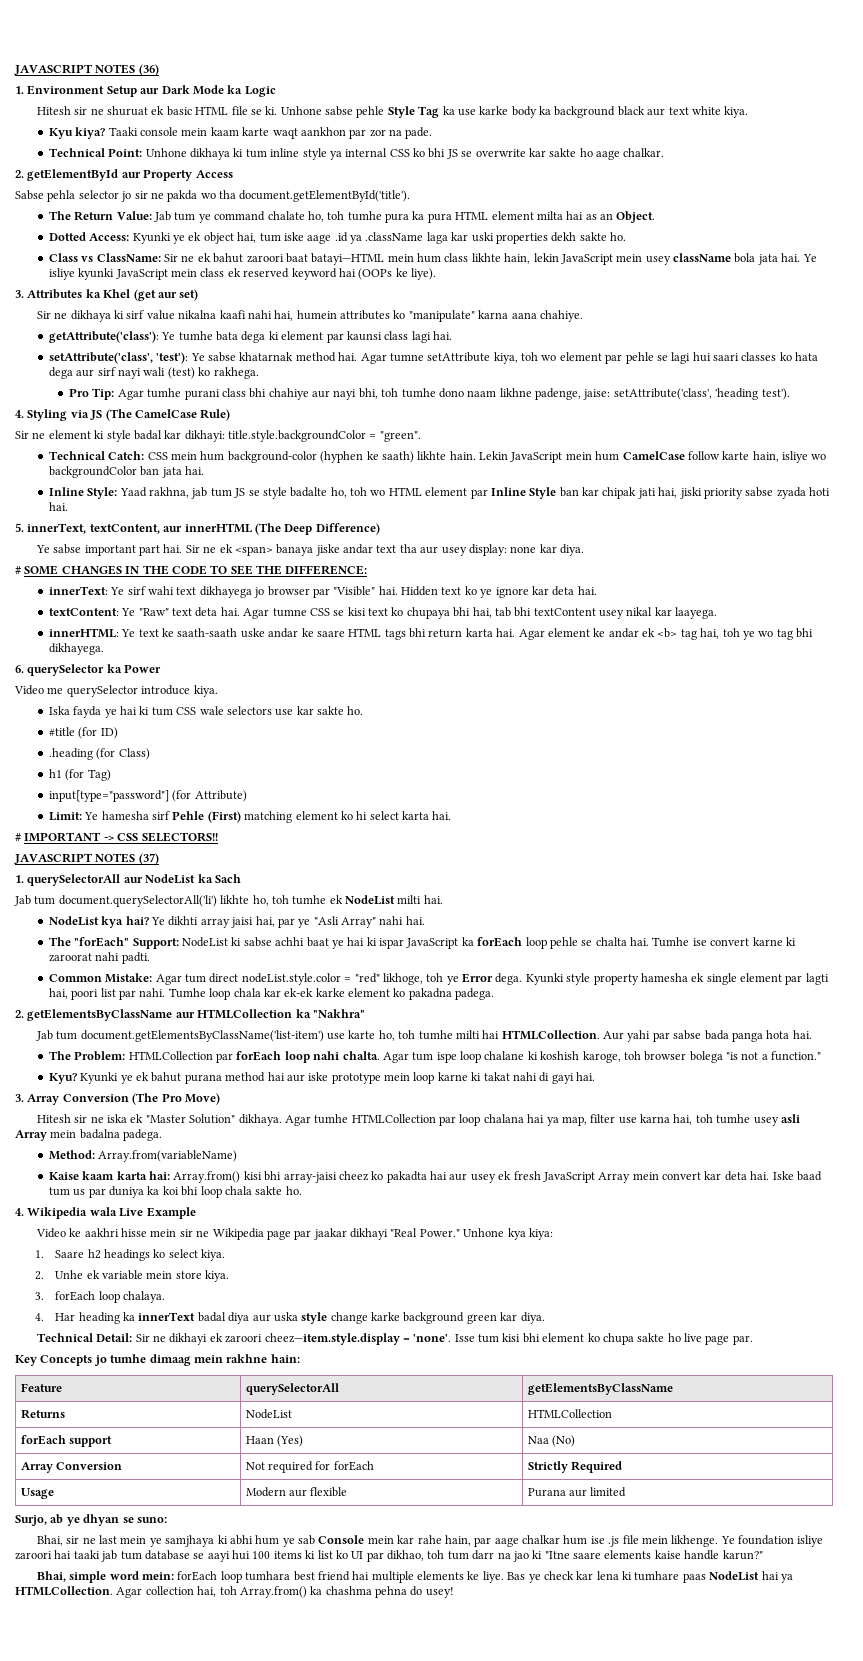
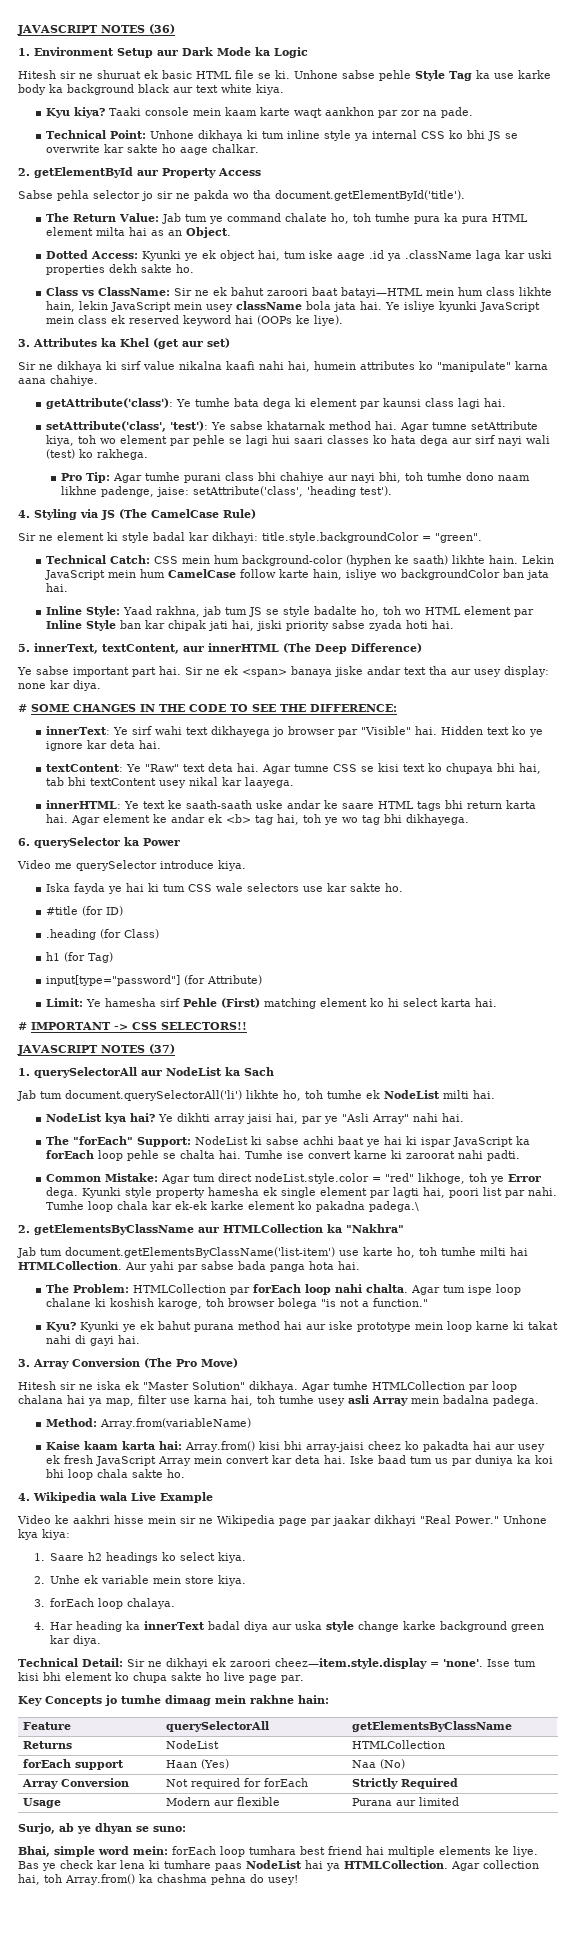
[455,988,495,1000] padega. -> [368,1201,419,1212] padega.\
[36,1535,824,1547] [15,1550,763,1562] // Bhai, sir ne last mein ye samjhaya ki abhi hum ye sab Console mein kar rahe hain, par aage chalkar hum ise .js file mein likhenge. Ye foundation isliye zaroori hai taaki jab tum database se aayi hui 100 items ki list ko UI par dikhao, toh tum darr na jao ki "Itne saare elements kaise handle karun?" -> (186, 1829) none

